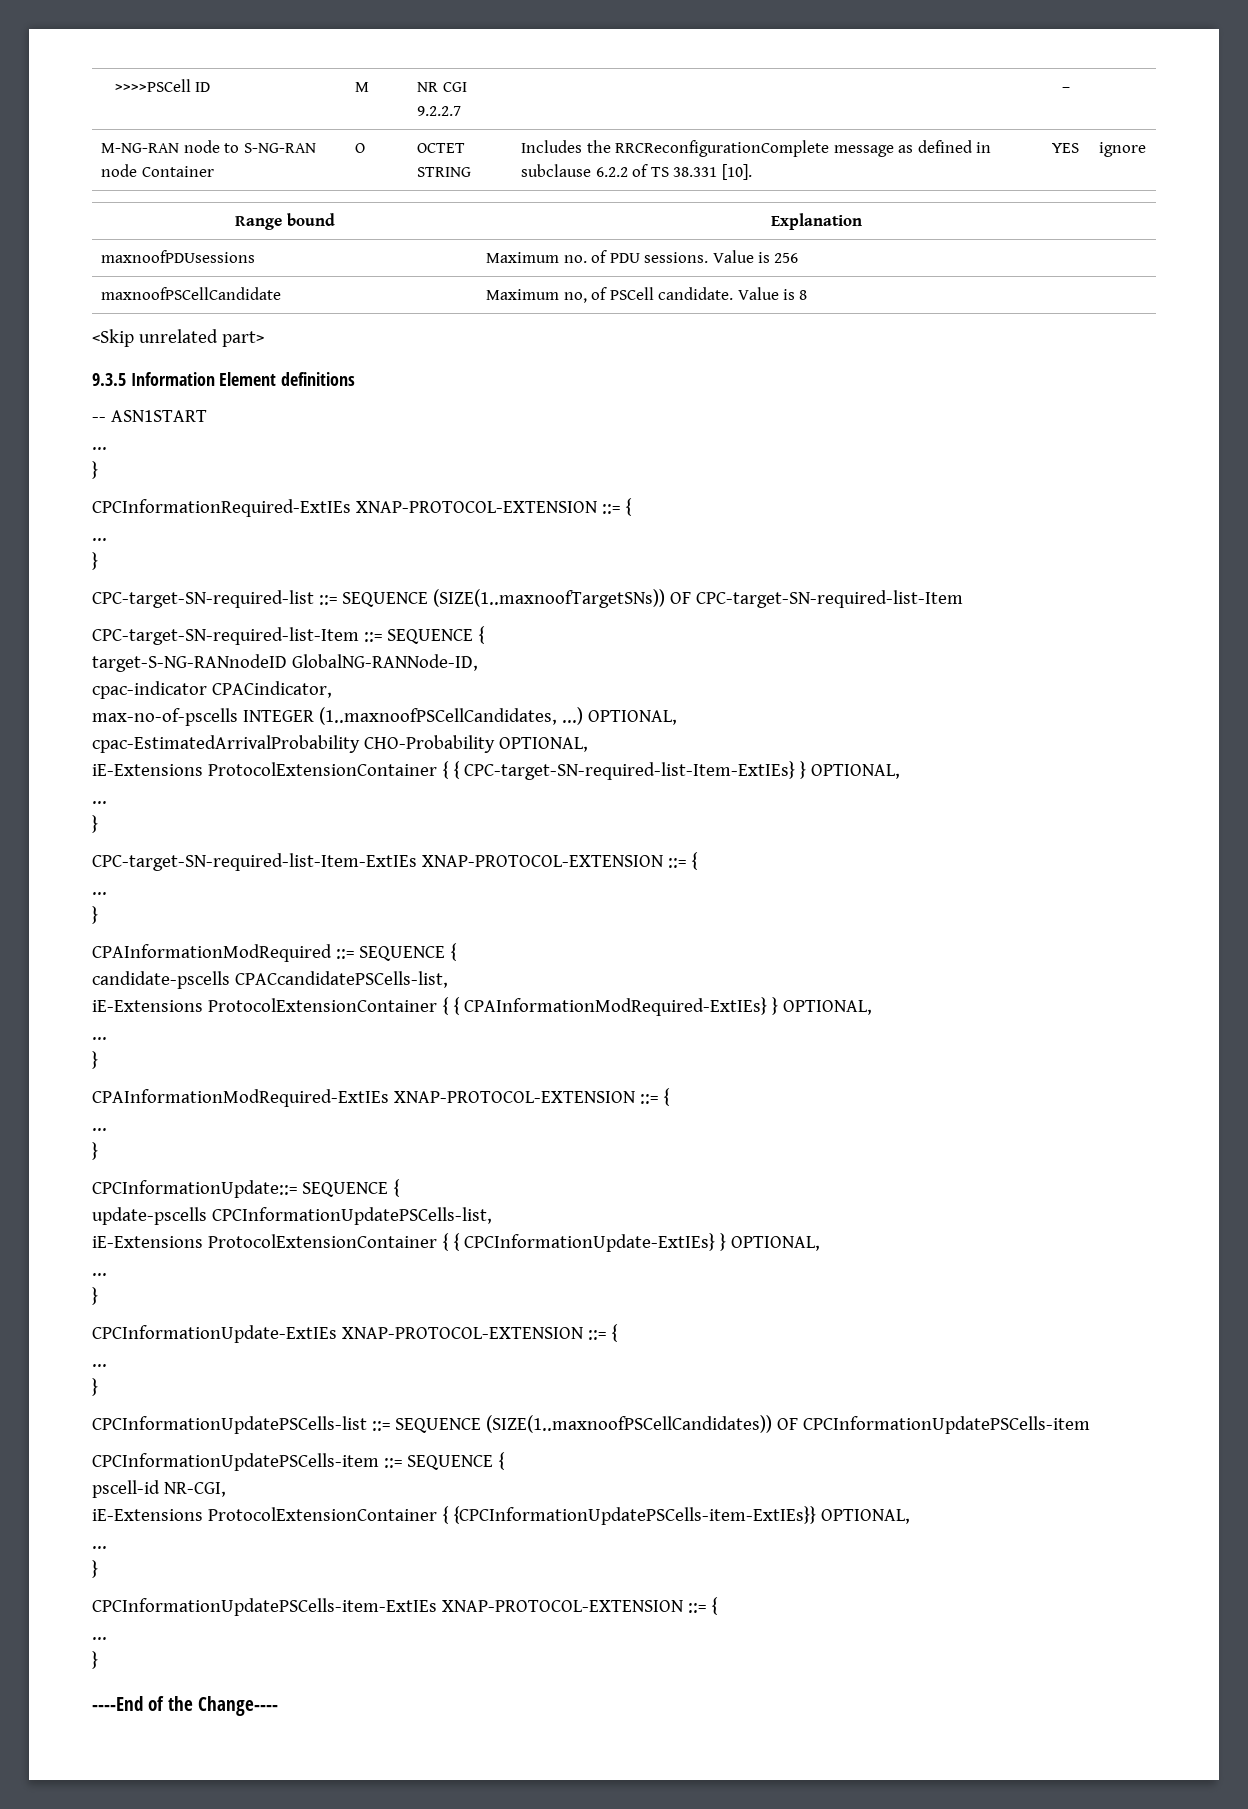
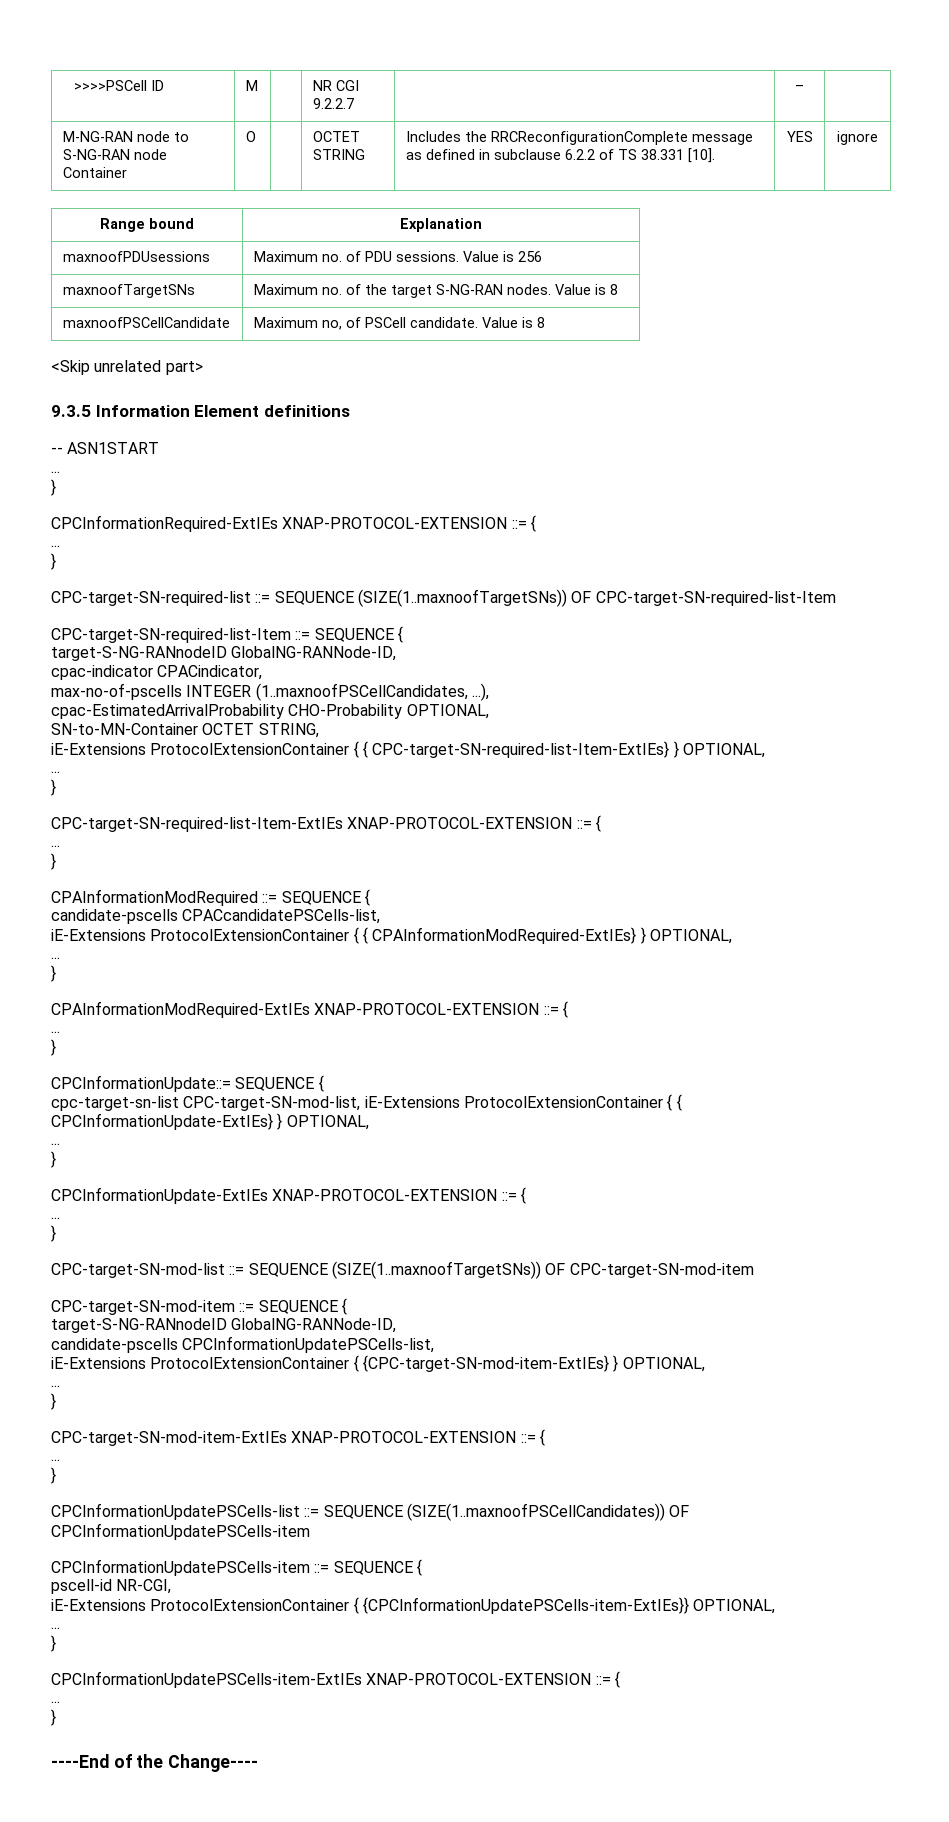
(799, 258) none -> [62,284,195,298] [253,284,618,298] // maxnoofTargetSNs | Maximum no. of the target S-NG-RAN nodes. Value is 8
[561,707,677,725] ...) OPTIONAL, -> [471,683,489,701] ...),
(588, 744) none -> [51,723,319,738] // SN-to-MN-Container OCTET STRING,
[92,1207,492,1225] update-pscells CPCInformationUpdatePSCells-list, // -> [51,1096,361,1111] cpc-target-sn-list CPC-target-SN-mod-list,
(98, 1387) none -> [51,1261,754,1279] [51,1298,347,1315] [51,1318,397,1333] [51,1336,435,1353] [51,1355,705,1372] [51,1385,60,1387] [51,1393,56,1410] [51,1429,545,1446] [51,1459,60,1461] [51,1467,56,1484] // CPC-target-SN-mod-list ::= SEQUENCE (SIZE(1..maxnoofTargetSNs)) OF CPC-target-SN-mod-item // CPC-target-SN-mod-item ::= SEQUENCE { // target-S-NG-RANnodeID GlobalNG-RANNode-ID, // candidate-pscells CPCInformationUpdatePSCells-list, // iE-Extensions ProtocolExtensionContainer { {CPC-target-SN-mod-item-ExtIEs} } OPTIONAL, // ... // } // CPC-target-SN-mod-item-ExtIEs XNAP-PROTOCOL-EXTENSION ::= { // ... // }

